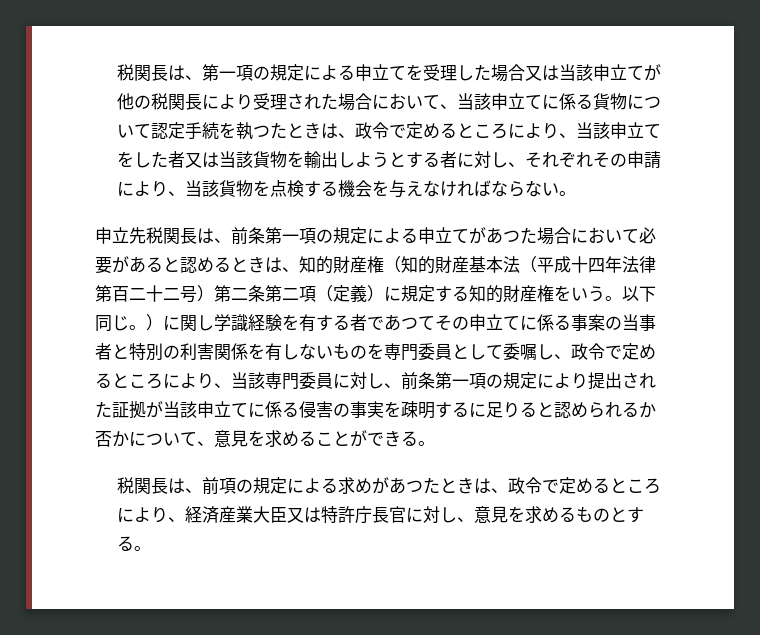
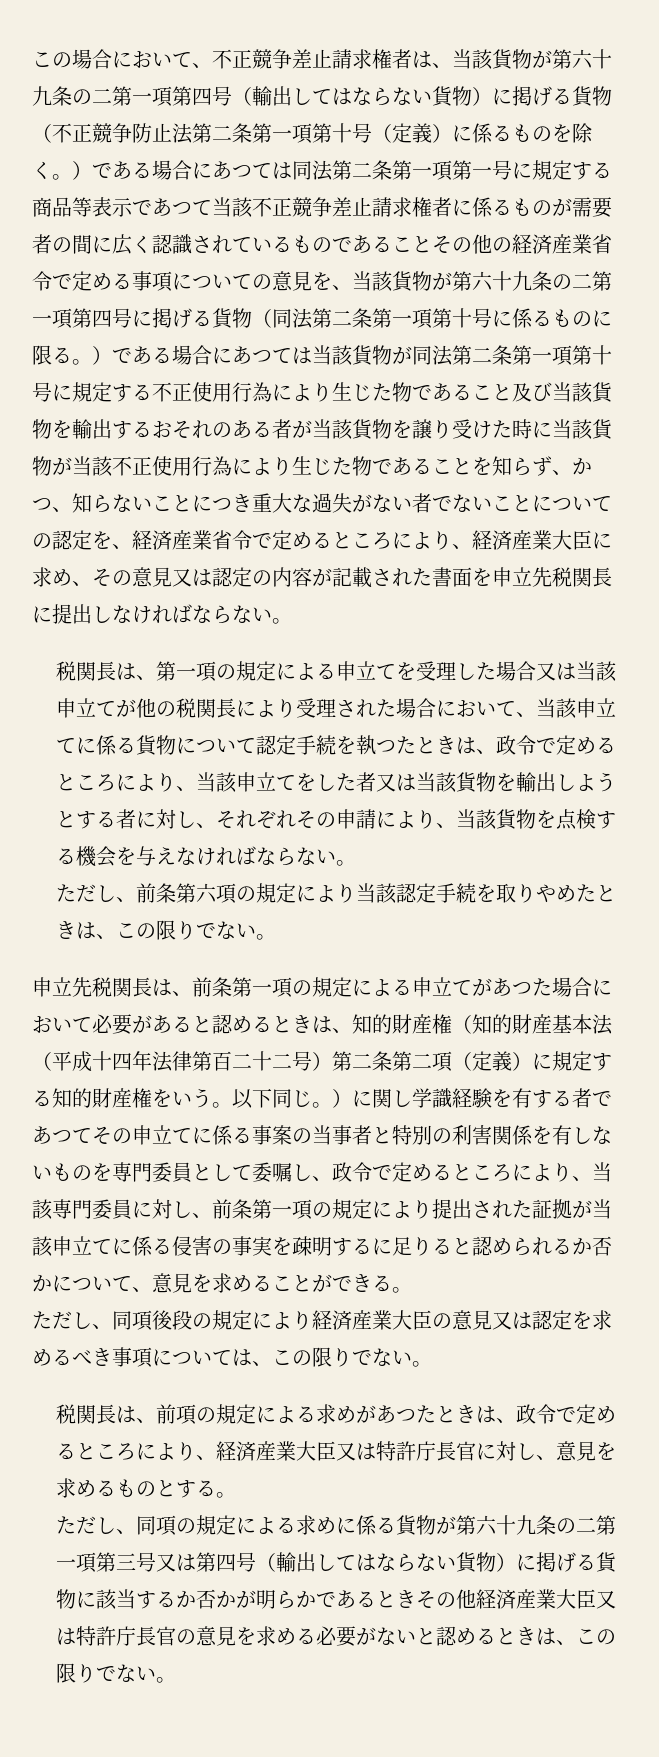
(116, 72) none -> [32,49,612,70] [32,86,612,107] [32,123,593,144] [32,160,612,181] [32,197,612,218] [32,234,612,255] [32,271,612,292] [32,308,612,329] [32,345,612,366] [32,382,614,403] [32,419,614,440] [32,456,592,477] [32,493,612,513] [32,530,612,550] [32,567,612,588] [32,604,292,624] この場合において、不正競争差止請求権者は、当該貨物が第六十九条の二第一項第四号（輸出してはならない貨物）に掲げる貨物（不正競争防止法第二条第一項第十号（定義）に係るものを除く。）である場合にあつては同法第二条第一項第一号に規定する商品等表示であつて当該不正競争差止請求権者に係るものが需要者の間に広く認識されているものであることその他の経済産業省令で定める事項についての意見を、当該貨物が第六十九条の二第一項第四号に掲げる貨物（同法第二条第一項第十号に係るものに限る。）である場合にあつては当該貨物が同法第二条第一項第十号に規定する不正使用行為により生じた物であること及び当該貨物を輸出するおそれのある者が当該貨物を譲り受けた時に当該貨物が当該不正使用行為により生じた物であることを知らず、かつ、知らないことにつき重大な過失がない者でないことについての認定を、経済産業省令で定めるところにより、経済産業大臣に求め、その意見又は認定の内容が記載された書面を申立先税関長に提出しなければならない。 //
(576, 193) none -> [56,883,617,904] [56,920,277,940] // ただし、前条第六項の規定により当該認定手続を取りやめたときは、この限りでない。
(435, 443) none -> [32,1310,612,1331] [32,1347,432,1368] // ただし、同項後段の規定により経済産業大臣の意見又は認定を求めるべき事項については、この限りでない。
(151, 548) none -> [56,1515,617,1536] [56,1552,619,1573] [56,1589,617,1610] [56,1626,617,1647] [56,1663,177,1683] // ただし、同項の規定による求めに係る貨物が第六十九条の二第一項第三号又は第四号（輸出してはならない貨物）に掲げる貨物に該当するか否かが明らかであるときその他経済産業大臣又は特許庁長官の意見を求める必要がないと認めるときは、この限りでない。

